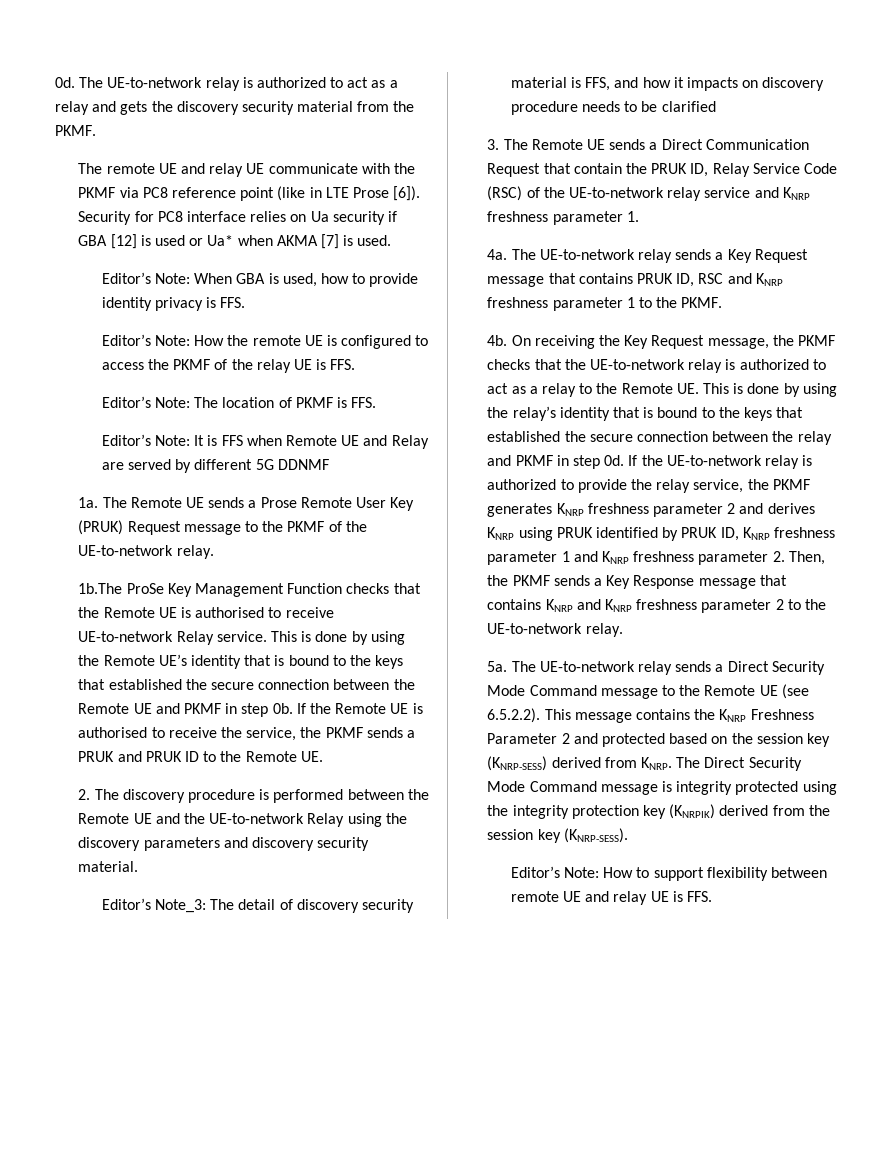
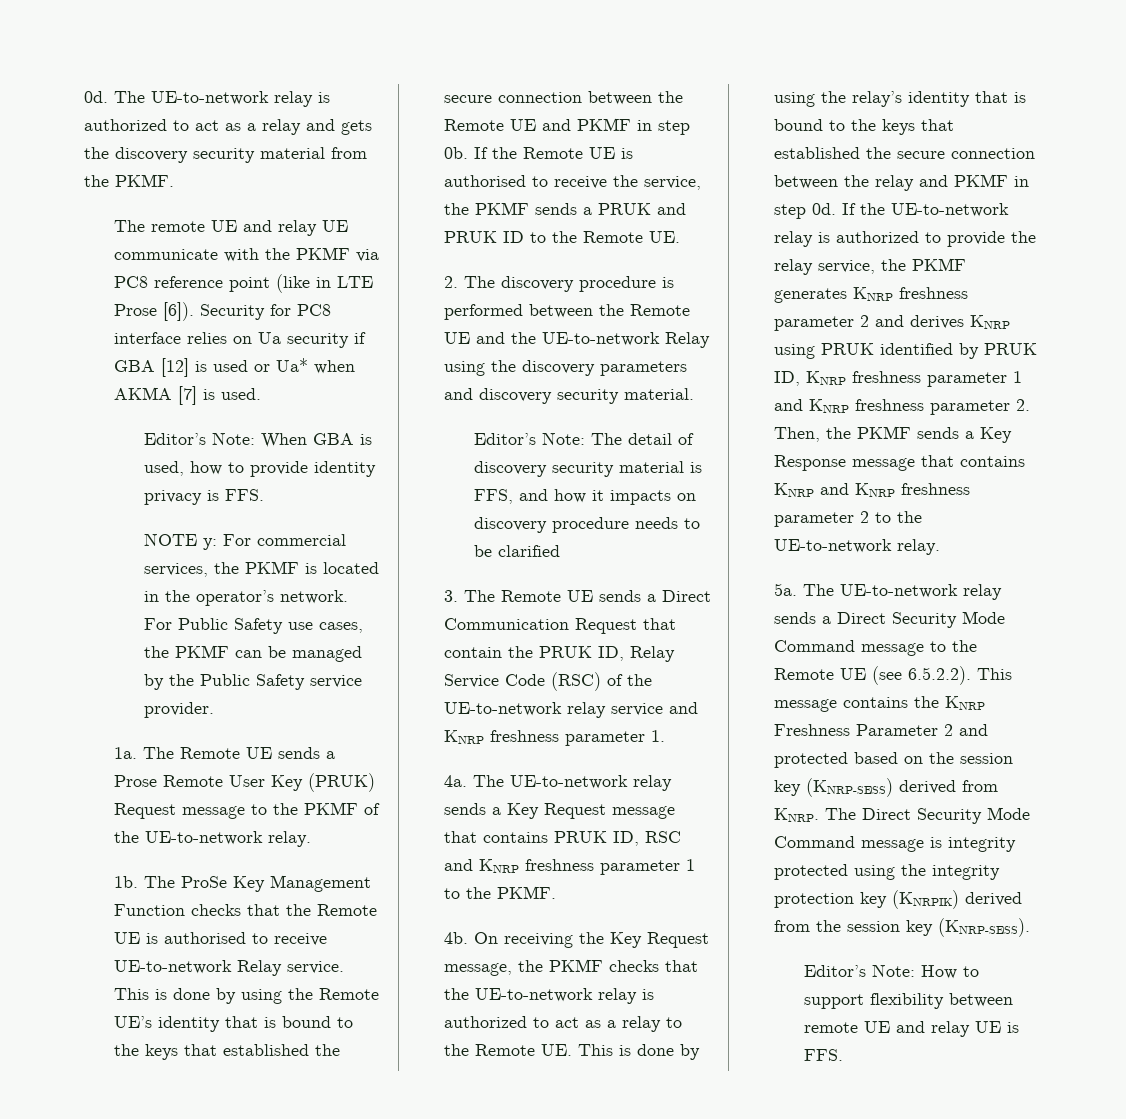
[101,334,429,349] [101,359,356,373] [101,396,377,408] [101,434,429,449] [101,459,329,473] Editor’s Note: How the remote UE is configured to access the PKMF of the relay UE is FFS. // Editor’s Note: The location of PKMF is FFS. // Editor’s Note: It is FFS when Remote UE and Relay are served by different 5G DDNMF -> [144,533,347,550] [144,561,380,577] [144,590,349,606] [144,618,364,634] [144,645,363,662] [144,674,363,690] [144,702,215,718] NOTE y: For commercial services, the PKMF is located in the operator’s network. For Public Safety use cases, the PKMF can be managed by the Public Safety service provider.
[78,583,123,594] 1b.The -> [114,876,176,888] 1b. The
[155,899,207,913] Note_3: -> [542,432,586,445] Note:

